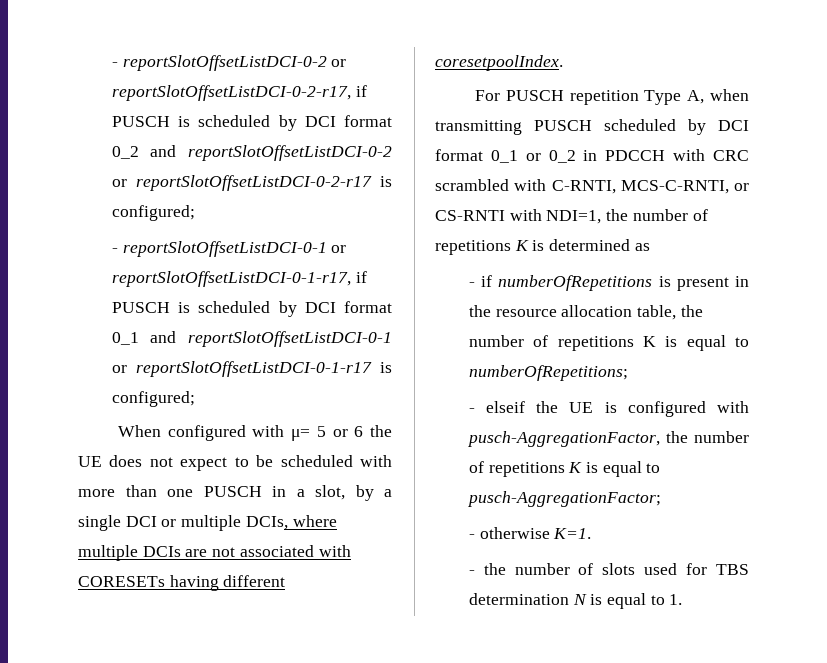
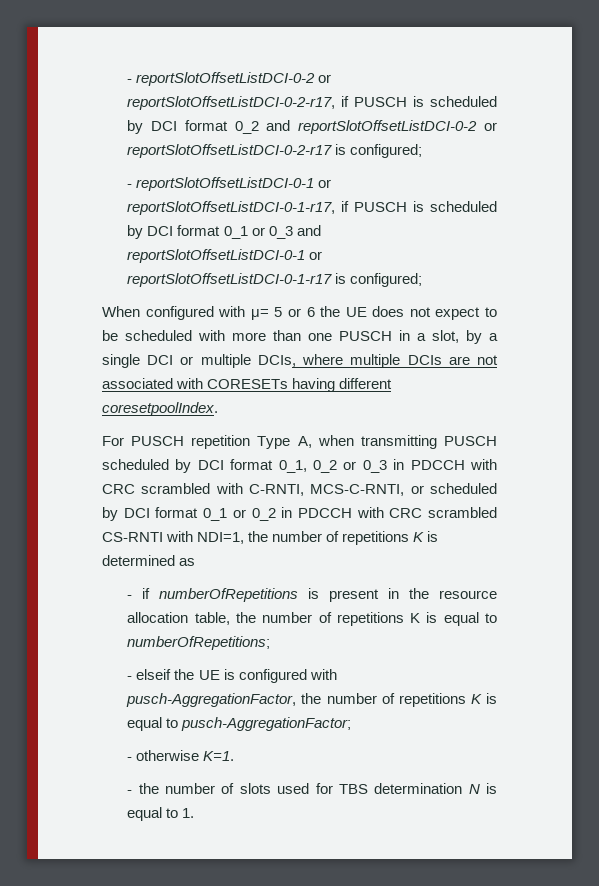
(139, 338) none -> [251,226,293,239] or 0_3
[490,150,576,163] 0_1 or 0_2 -> [278,460,387,473] 0_1, 0_2 or 0_3
(749, 187) none -> [430,483,497,494] [102,507,497,521] scheduled by DCI format 0_1 or 0_2 in PDCCH with CRC scrambled

